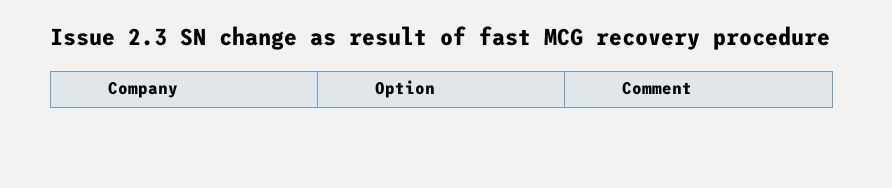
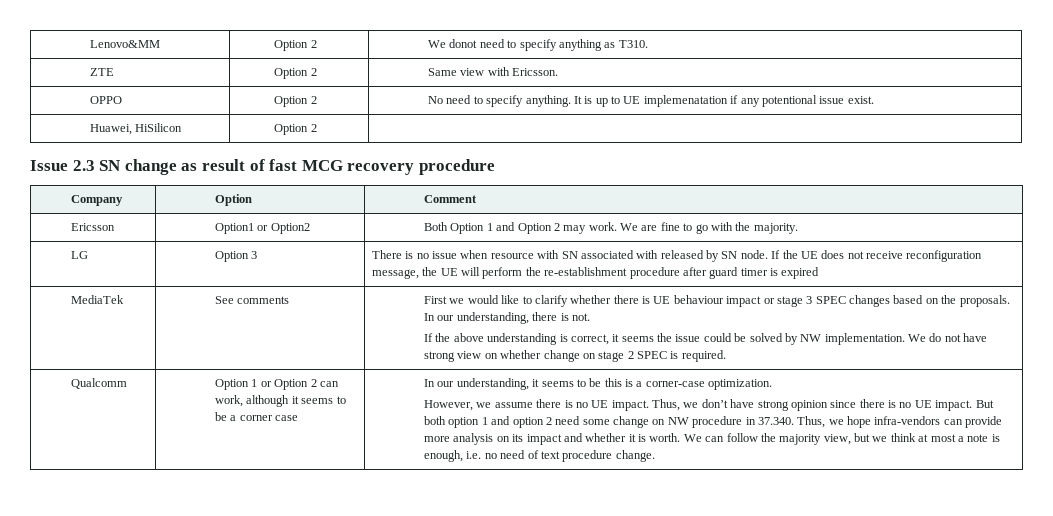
(50, 37) none -> [90,40,161,48] [274,40,317,51] [428,39,648,51] [90,68,115,76] [274,68,317,79] [428,67,559,76] [90,96,123,104] [274,96,317,107] [428,95,874,107] [90,123,183,135] [274,124,317,135] Lenovo&MM | Option 2 | We donot need to specify anything as T310. // ZTE | Option 2 | Same view with Ericsson. // OPPO | Option 2 | No need to specify anything. It is up to UE implemenatation if any potentional issue exist. // Huawei, HiSilicon | Option 2 | //
(693, 88) none -> [70,223,115,231] [215,223,310,234] [424,222,798,234] [70,251,88,259] [215,251,258,262] [371,250,983,262] [371,267,820,279] [70,295,124,304] [215,296,290,304] [424,295,1010,307] [424,312,590,324] [424,333,988,345] [424,350,726,362] [70,378,127,389] [215,379,339,390] [215,395,346,407] [215,412,299,421] [424,378,773,390] [424,399,994,411] [424,416,1003,428] [424,433,1000,445] [424,450,655,462] // Ericsson | Option1 or Option2 | Both Option 1 and Option 2 may work. We are fine to go with the majority. // LG | Option 3 | There is no issue when resource with SN associated with released by SN node. If the UE does not receive reconfiguration message, the UE will perform the re-establishment procedure after guard timer is expired // MediaTek | See comments | First we would like to clarify whether there is UE behaviour impact or stage 3 SPEC changes based on the proposals. In our understanding, there is not. // If the above understanding is correct, it seems the issue could be solved by NW implementation. We do not have strong view on whether change on stage 2 SPEC is required. // Qualcomm | Option 1 or Option 2 can work, although it seems to be a corner case | In our understanding, it seems to be this is a corner-case optimization. // However, we assume there is no UE impact. Thus, we don’t have strong opinion since there is no UE impact. But both option 1 and option 2 need some change on NW procedure in 37.340. Thus, we hope infra-vendors can provide more analysis on its impact and whether it is worth. We can follow the majority view, but we think at most a note is enough, i.e. no need of text procedure change.

